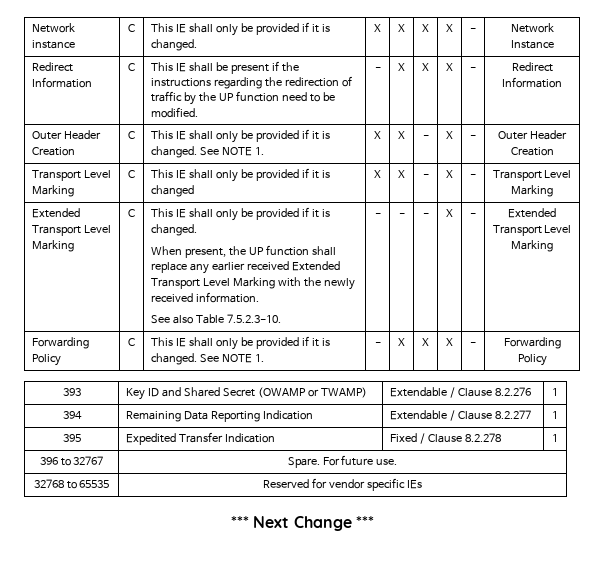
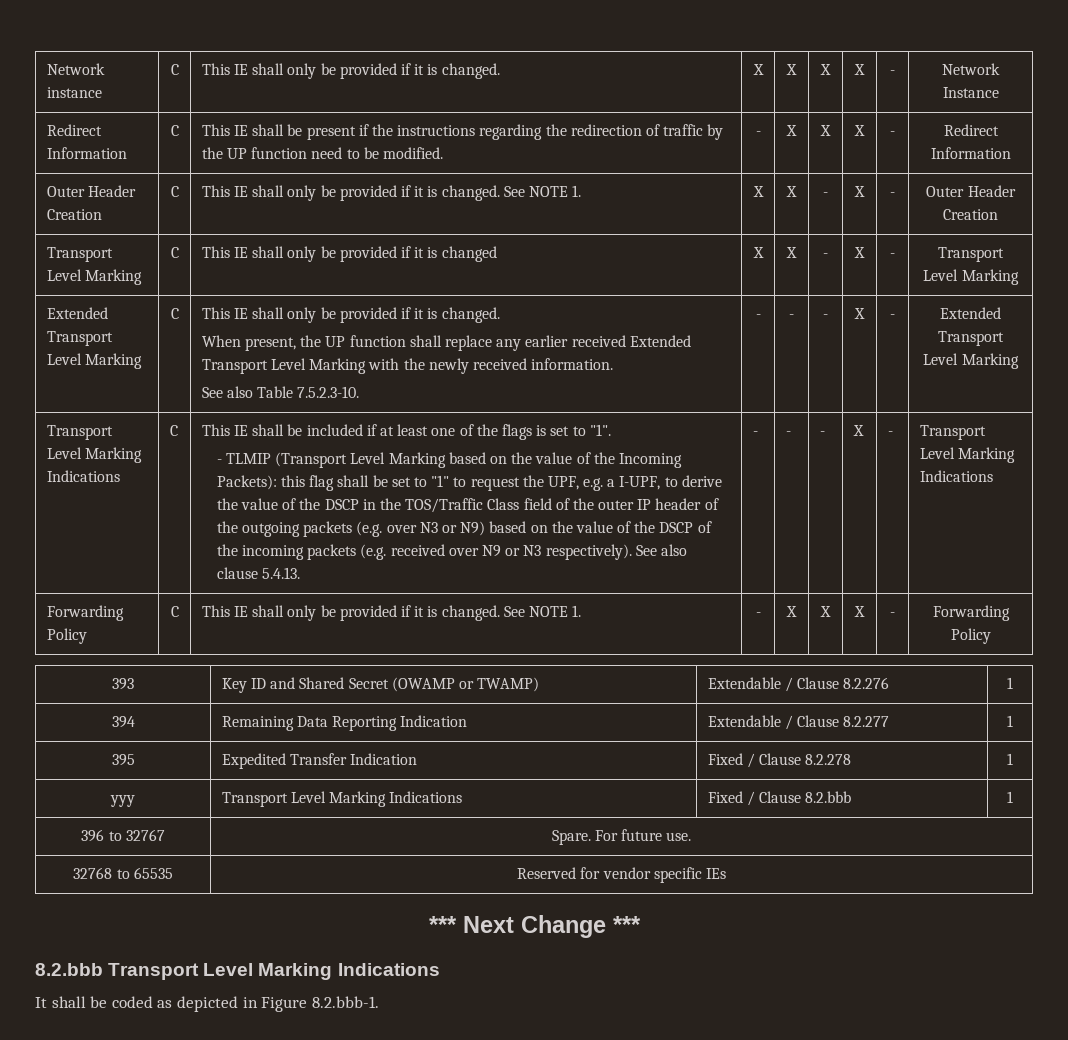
(553, 246) none -> [46,425,113,440] [46,447,143,463] [46,470,120,482] [169,425,178,436] [201,424,611,440] [216,452,682,468] [216,475,722,491] [216,498,719,513] [216,521,712,537] [216,544,687,560] [216,567,301,579] [752,431,758,436] [785,431,791,436] [819,431,825,436] [852,425,864,436] [887,431,893,436] [919,425,986,440] [919,447,1016,463] [919,470,993,482] // Transport Level Marking Indications | C | This IE shall be included if at least one of the flags is set to "1". // - TLMIP (Transport Level Marking based on the value of the Incoming Packets): this flag shall be set to "1" to request the UPF, e.g. a I-UPF, to derive the value of the DSCP in the TOS/Traffic Class field of the outer IP header of the outgoing packets (e.g. over N3 or N9) based on the value of the DSCP of the incoming packets (e.g. received over N9 or N3 respectively). See also clause 5.4.13. | - | - | - | X | - | Transport Level Marking Indications
(558, 438) none -> [110,795,135,807] [221,791,463,807] [707,791,852,806] [1007,791,1013,803] // yyy | Transport Level Marking Indications | Fixed / Clause 8.2.bbb | 1
(374, 522) none -> [35,963,440,980] [35,996,379,1012] // 8.2.bbb Transport Level Marking Indications // It shall be coded as depicted in Figure 8.2.bbb-1.

